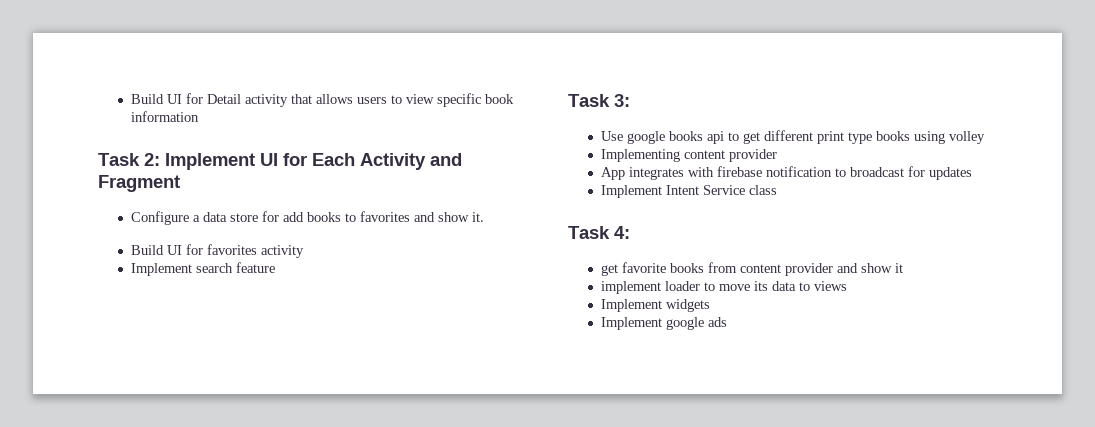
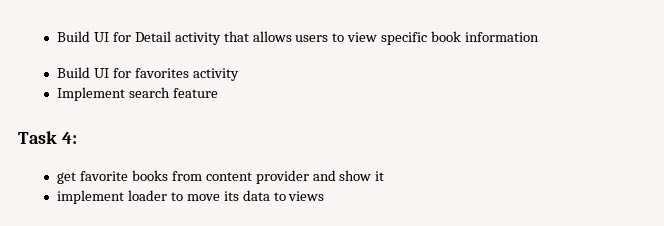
[98,153,462,170] [98,175,180,192] [131,211,485,225] // Task 2: Implement UI for Each Activity and Fragment // Configure a data store for add books to favorites and show it. -> (540, 37) none
[568,94,630,107] [601,130,986,144] [601,149,778,162] [601,166,973,180] [601,185,778,198] // Task 3: // Use google books api to get different print type books using volley // Implementing content provider // App integrates with firebase notification to broadcast for updates // Implement Intent Service class -> (218, 93) none
[601,299,711,312] [601,317,728,330] // Implement widgets // Implement google ads -> (325, 196) none

